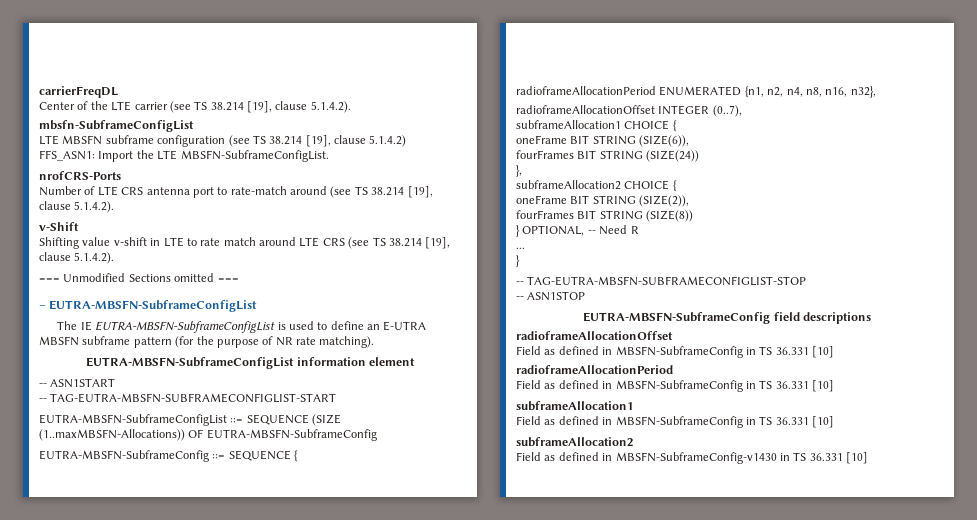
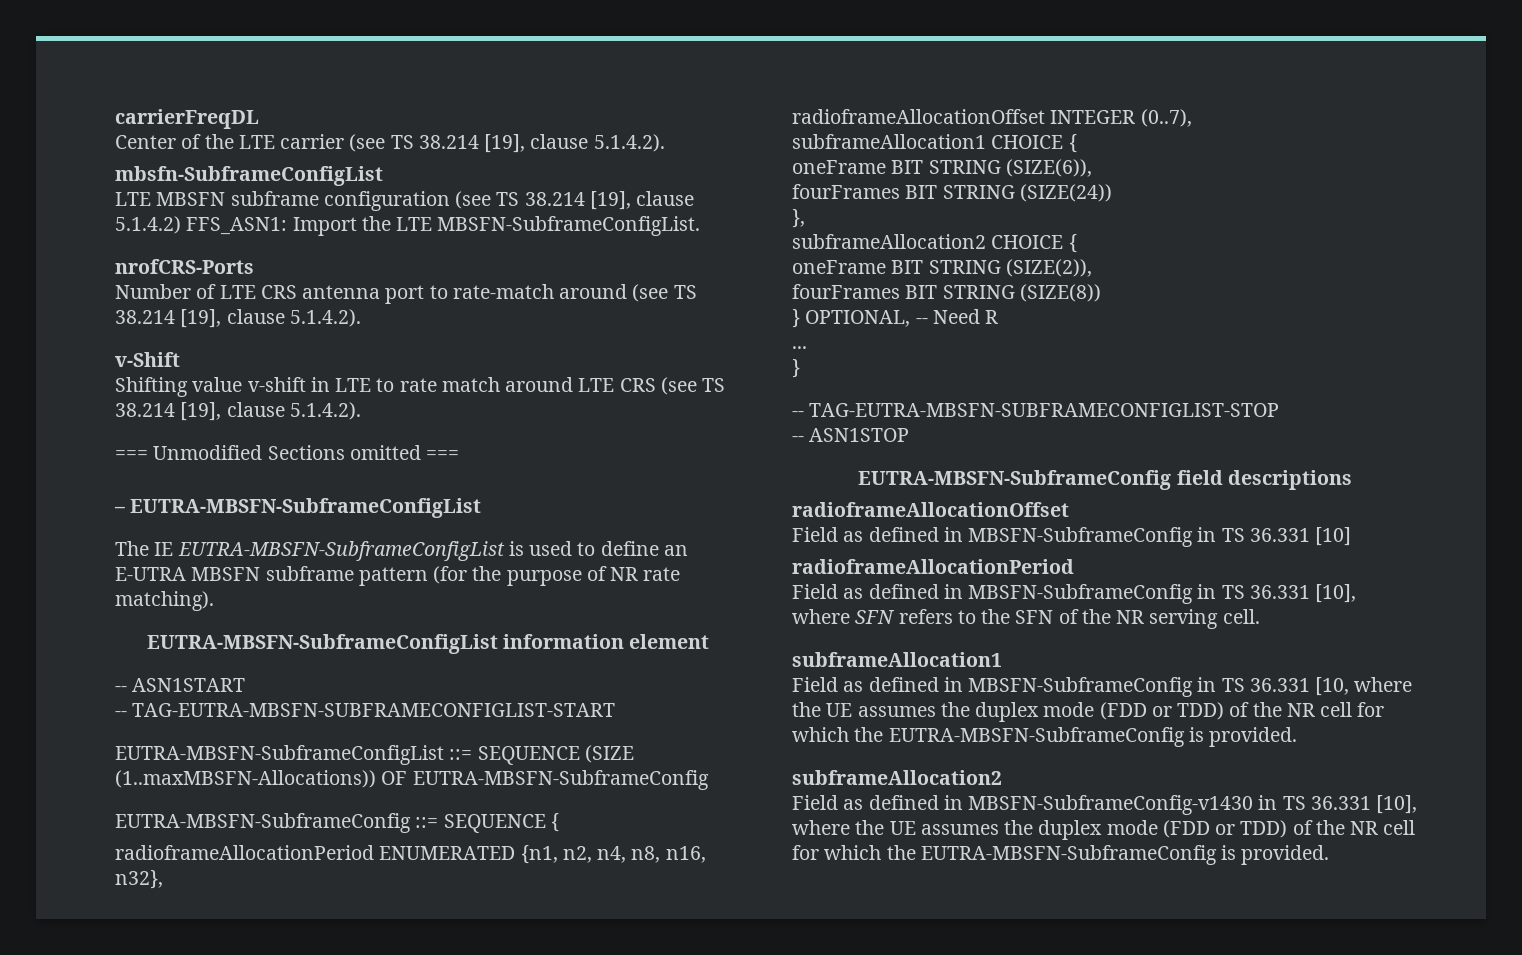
[812,380,834,392] [10] -> [1315,584,1357,603] [792,609,1260,629] [10], where SFN refers to the SFN of the NR serving cell.
[812,416,834,428] [10] -> [1315,677,1413,696] [792,702,1385,722] [792,727,1298,747] [10, where the UE assumes the duplex mode (FDD or TDD) of the NR cell for which the EUTRA-MBSFN-SubframeConfig is provided.
[846,452,868,464] [10] -> [1376,795,1418,814] [792,820,1416,840] [792,845,1330,865] [10], where the UE assumes the duplex mode (FDD or TDD) of the NR cell for which the EUTRA-MBSFN-SubframeConfig is provided.

